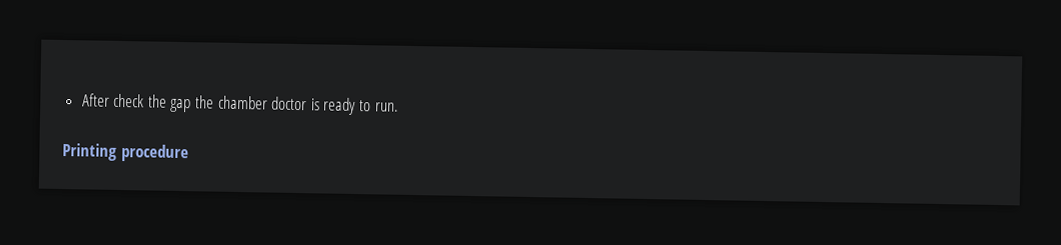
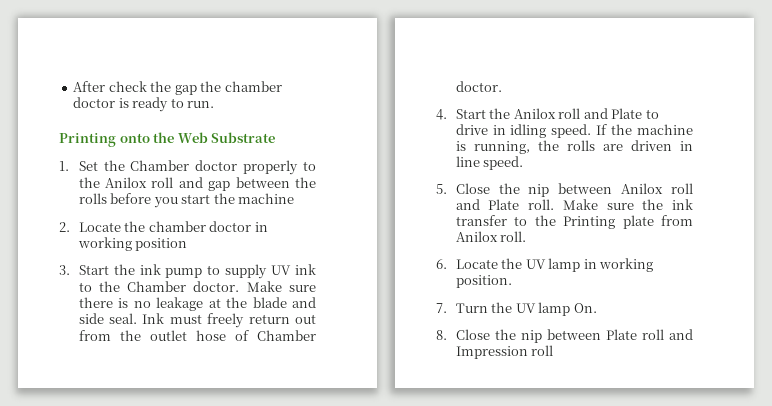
[120,143,189,163] procedure -> [119,132,276,143] [59,160,316,175] [78,177,316,191] [78,193,295,208] [59,221,268,232] [77,237,188,251] [59,264,317,279] [78,281,316,292] [78,297,316,311] [78,313,316,328] [78,330,316,341] [455,81,502,92] [436,108,659,120] [455,124,693,138] [455,140,693,154] [455,156,524,170] [436,183,693,197] [455,199,693,210] [455,215,693,229] [455,231,527,242] [436,258,654,272] [455,275,512,288] [436,302,597,316] [436,329,693,343] [455,345,554,359] onto the Web Substrate // 1. Set the Chamber doctor properly to the Anilox roll and gap between the rolls before you start the machine // 2. Locate the chamber doctor in working position // 3. Start the ink pump to supply UV ink to the Chamber doctor. Make sure there is no leakage at the blade and side seal. Ink must freely return out from the outlet hose of Chamber doctor. // 4. Start the Anilox roll and Plate to drive in idling speed. If the machine is running, the rolls are driven in line speed. // 5. Close the nip between Anilox roll and Plate roll. Make sure the ink transfer to the Printing plate from Anilox roll. // 6. Locate the UV lamp in working position. // 7. Turn the UV lamp On. // 8. Close the nip between Plate roll and Impression roll

